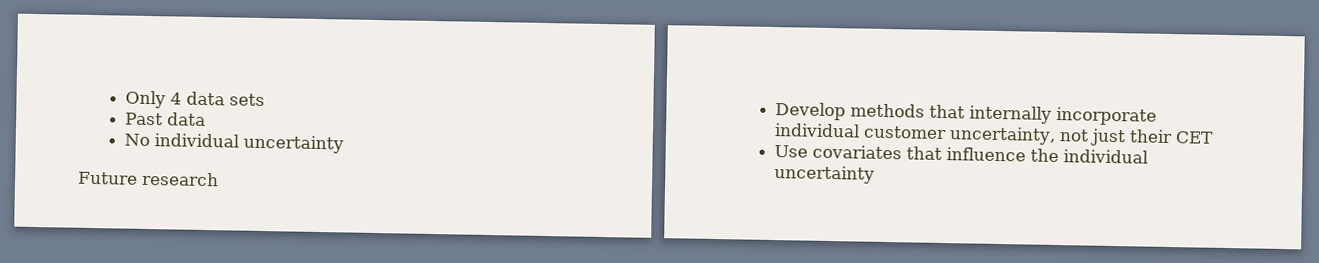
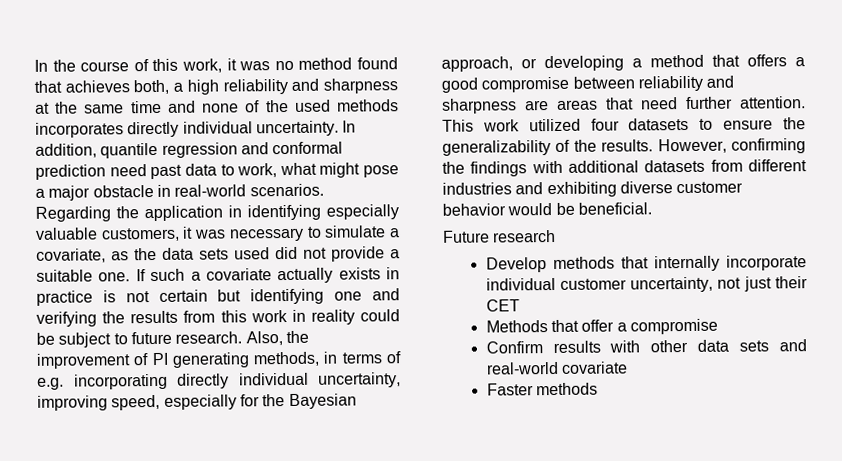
[124,90,265,109] [124,112,206,126] [123,133,344,154] Only 4 data sets // Past data // No individual uncertainty -> [34,57,398,73] [34,78,399,95] [35,99,399,114] [35,120,357,138] [35,141,344,159] [35,162,399,180] [35,183,324,201] [35,204,399,222] [35,225,401,242] [36,246,400,263] [36,267,400,284] [36,288,400,306] [36,309,400,327] [36,330,309,348] [36,351,401,369] [37,372,401,390] [37,393,357,411] [441,54,805,72] [441,75,735,93] [442,96,806,114] [442,117,806,132] [442,138,806,156] [442,159,807,177] [442,181,744,198] [442,202,652,216] In the course of this work, it was no method found that achieves both, a high reliability and sharpness at the same time and none of the used methods incorporates directly individual uncertainty. In addition, quantile regression and conformal prediction need past data to work, what might pose a major obstacle in real-world scenarios. Regarding the application in identifying especially valuable customers, it was necessary to simulate a covariate, as the data sets used did not provide a suitable one. If such a covariate actually exists in practice is not certain but identifying one and verifying the results from this work in reality could be subject to future research. Also, the improvement of PI generating methods, in terms of e.g. incorporating directly individual uncertainty, improving speed, especially for the Bayesian approach, or developing a method that offers a good compromise between reliability and sharpness are areas that need further attention. This work utilized four datasets to ensure the generalizability of the results. However, confirming the findings with additional datasets from different industries and exhibiting diverse customer behavior would be beneficial.
[773,144,1148,164] [773,165,875,184] Use covariates that influence the individual uncertainty -> [485,318,719,335] [485,339,807,354] [485,361,629,375] [486,382,599,396] Methods that offer a compromise // Confirm results with other data sets and real-world covariate // Faster methods

